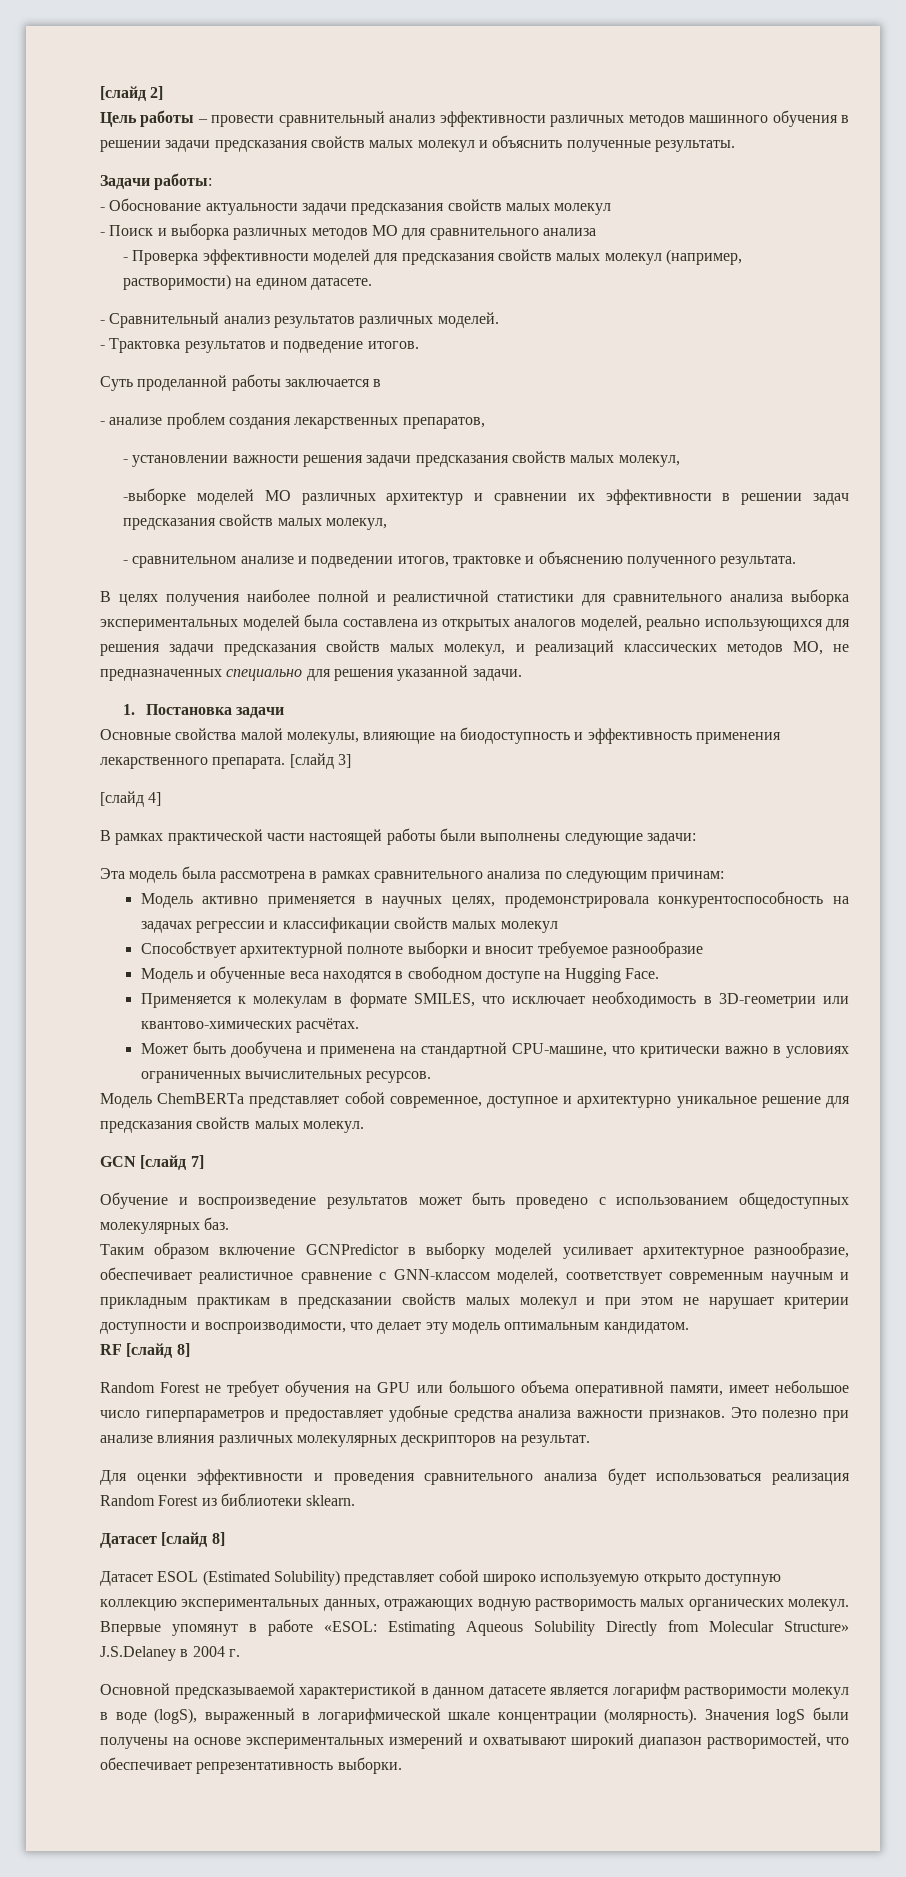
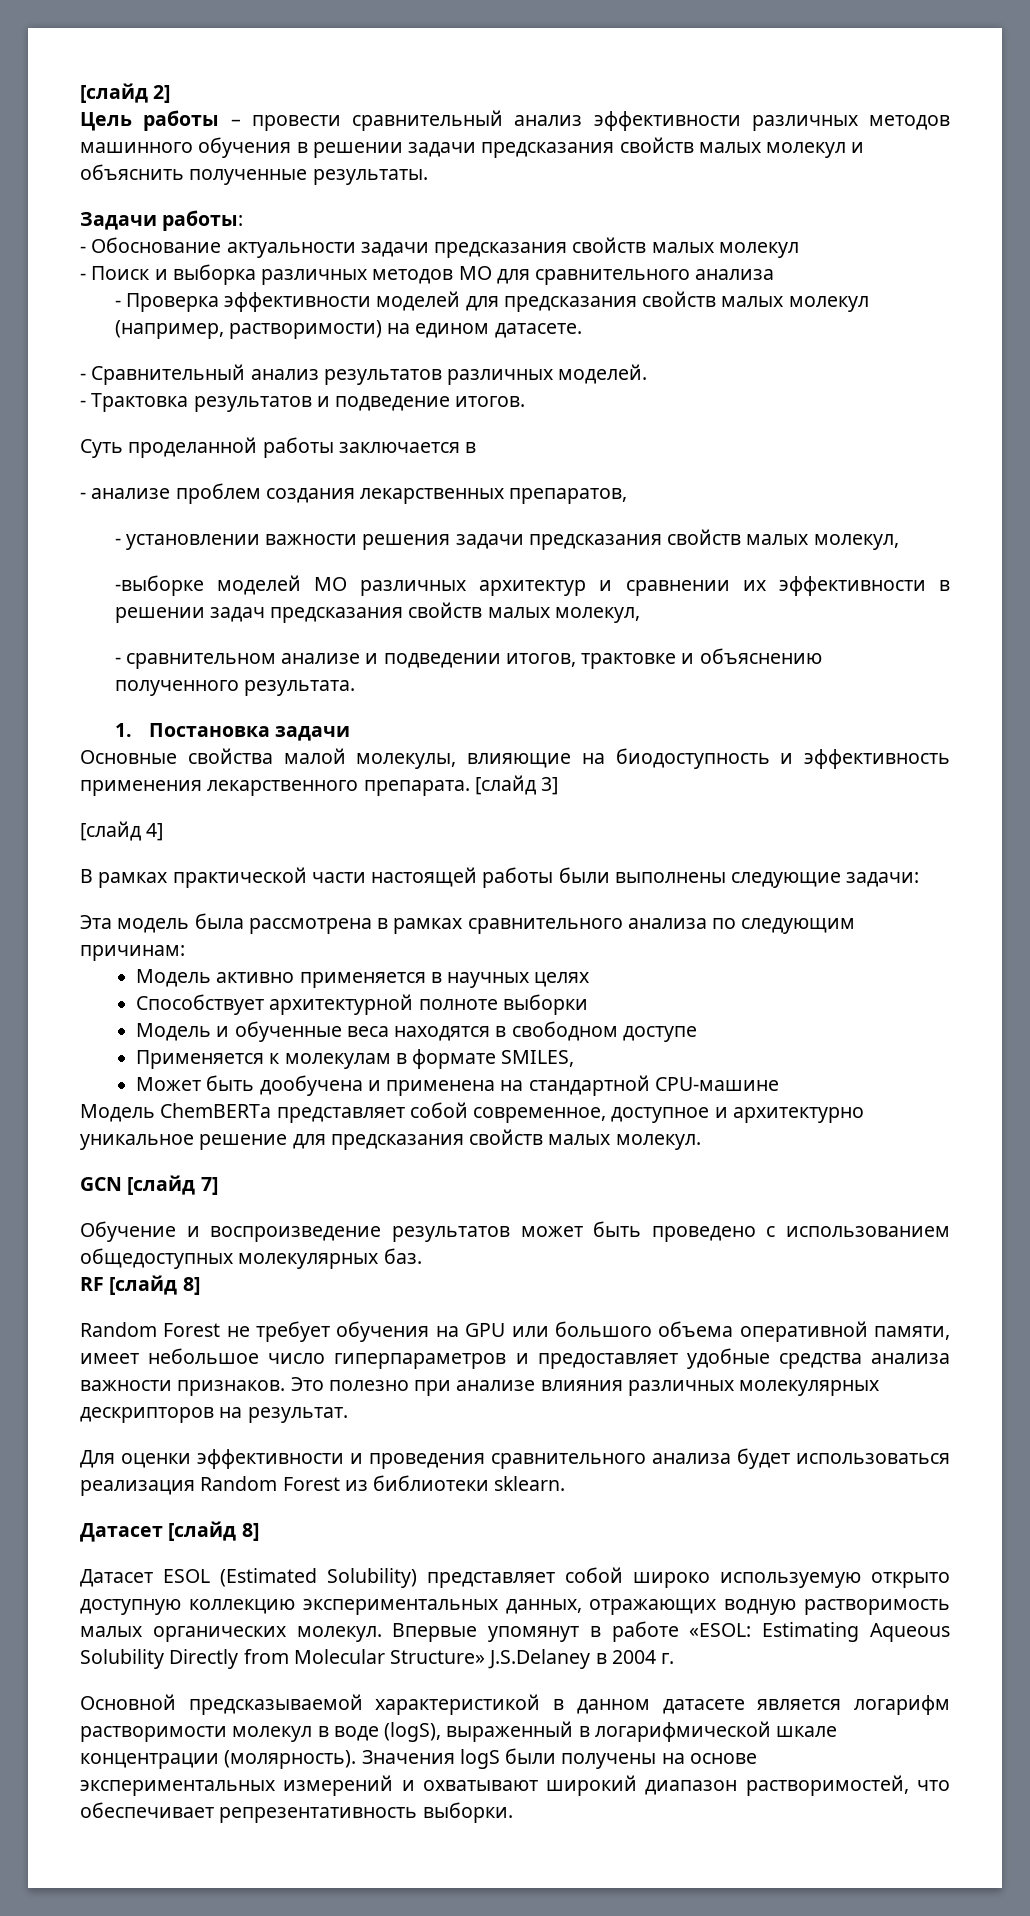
[100,589,849,606] [100,614,850,631] [100,640,850,656] [100,665,522,681] // В целях получения наиболее полной и реалистичной статистики для сравнительного анализа выборка экспериментальных моделей была составлена из открытых аналогов моделей, реально использующихся для решения задачи предсказания свойств малых молекул, и реализаций классических методов МО, не предназначенных специально для решения указанной задачи. -> (355, 688) none
[451,891,850,908] [140,917,558,933] целях, продемонстрировала конкурентоспособность на задачах регрессии и классификации свойств малых молекул -> [534,972,590,987] целях
[471,941,703,958] и вносит требуемое разнообразие -> (588, 1004) none
[544,968,659,983] на Hugging Face. -> (697, 1034) none
[481,991,849,1008] [140,1018,359,1033] что исключает необходимость в 3D-геометрии или квантово-химических расчётах. -> (575, 1058) none
[512,1043,850,1058] [140,1071,432,1083] CPU-машине, что критически важно в условиях ограниченных вычислительных ресурсов. -> [654,1077,779,1091] CPU-машине
[100,1242,849,1259] [100,1267,850,1284] [100,1293,849,1309] [100,1322,689,1334] // Таким образом включение GCNPredictor в выборку моделей усиливает архитектурное разнообразие, обеспечивает реалистичное сравнение с GNN-классом моделей, соответствует современным научным и прикладным практикам в предсказании свойств малых молекул и при этом не нарушает критерии доступности и воспроизводимости, что делает эту модель оптимальным кандидатом. -> (422, 1256) none

